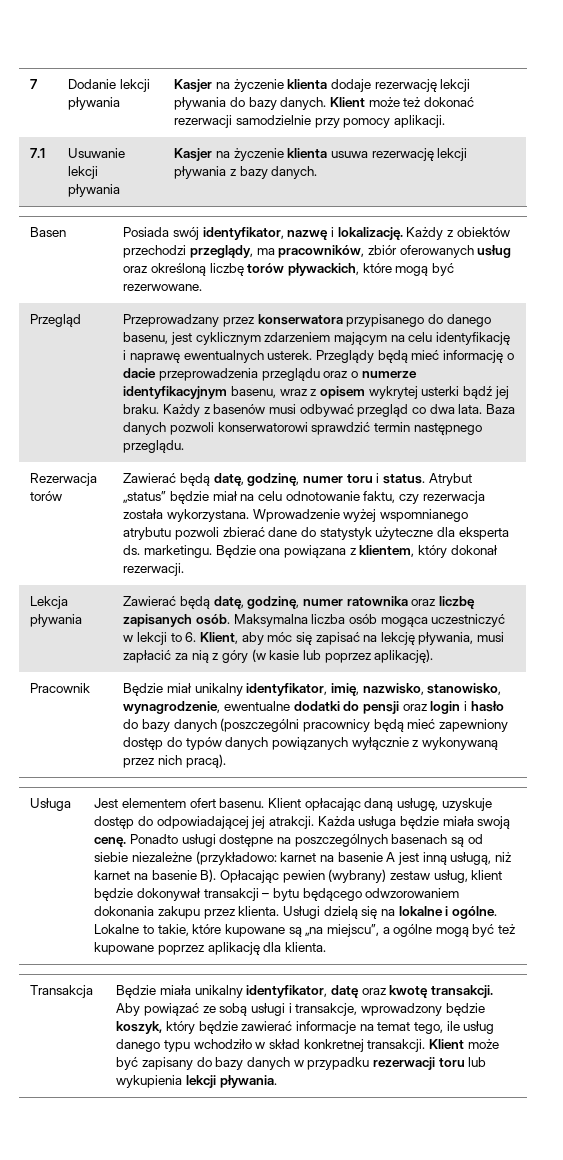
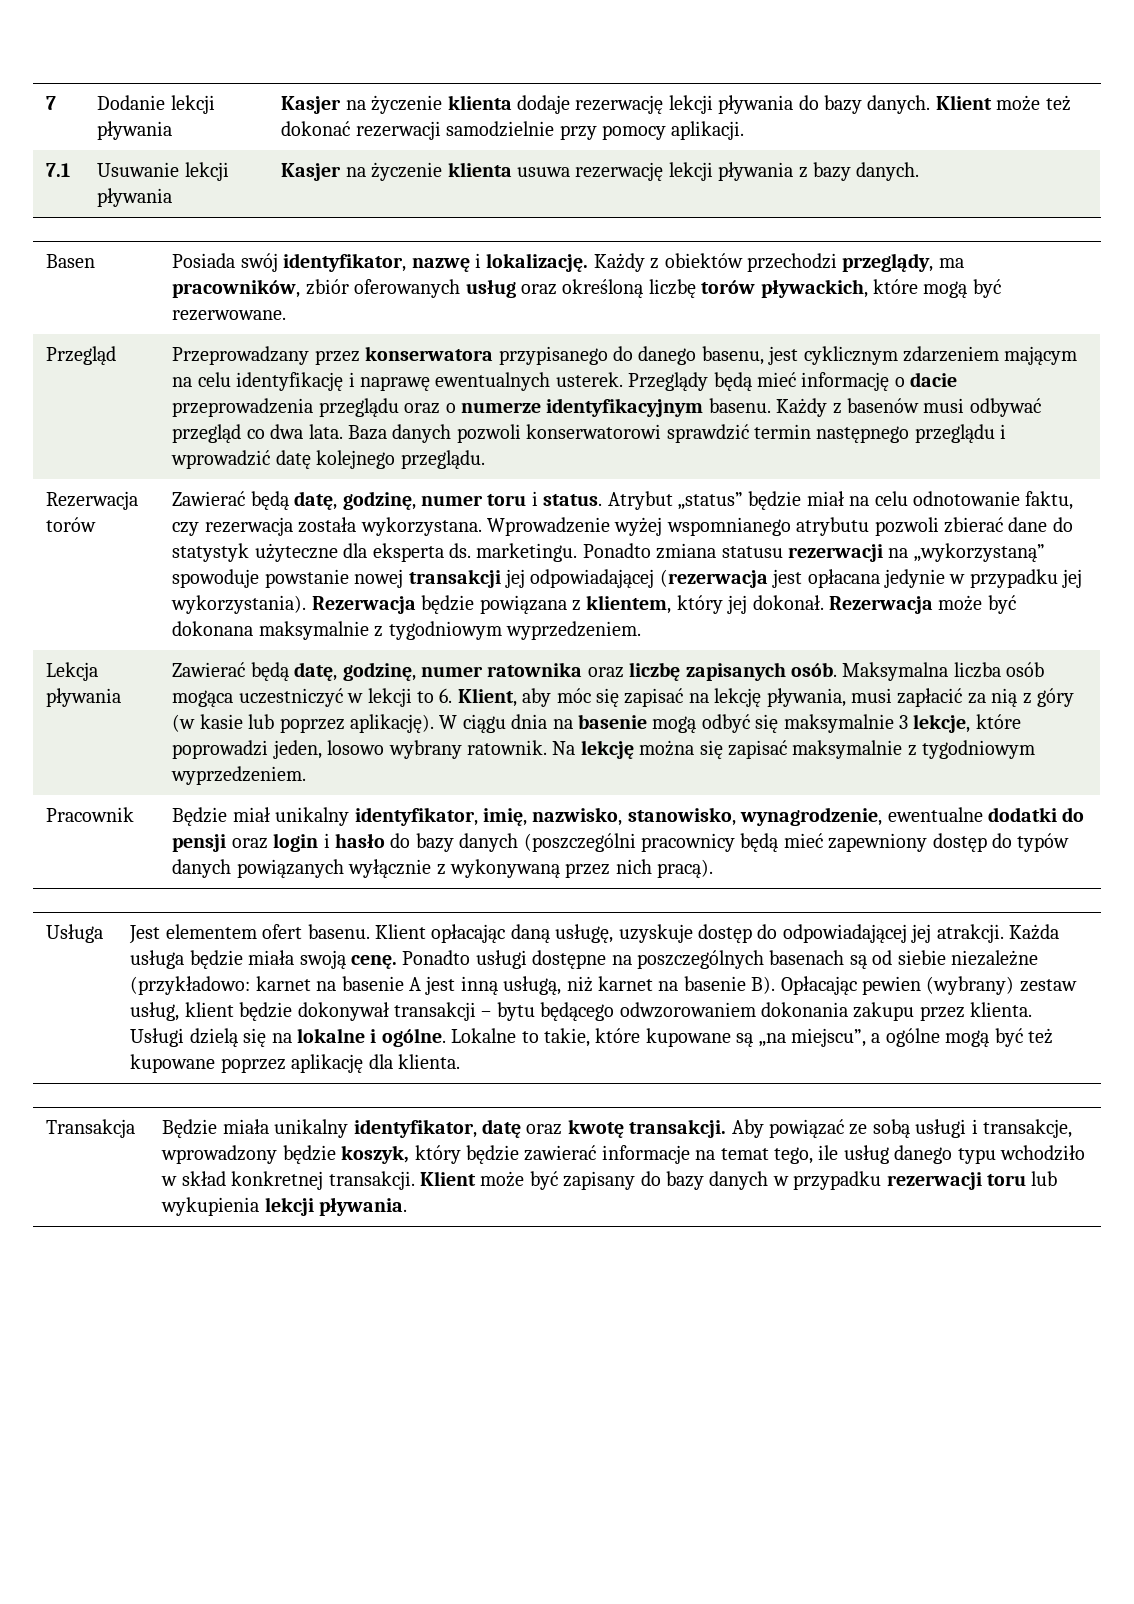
[231,386,509,399] [123,404,160,414] basenu, wraz z opisem wykrytej usterki bądź jej braku. -> [708,398,771,413] basenu.
(482, 429) none -> [914,424,1007,443] [171,450,396,469] przeglądu i wprowadzić datę kolejnego
[215,545,498,558] [123,563,185,576] Będzie ona powiązana z klientem, który dokonał rezerwacji. -> [582,543,1045,562] [172,569,1083,588] [171,595,1016,614] [172,621,642,640] Ponadto zmiana statusu rezerwacji na „wykorzystaną” spowoduje powstanie nowej transakcji jej odpowiadającej (rezerwacja jest opłacana jedynie w przypadku jej wykorzystania). Rezerwacja będzie powiązana z klientem, który jej dokonał. Rezerwacja może być dokonana maksymalnie z tygodniowym wyprzedzeniem.
(434, 656) none -> [439,714,1021,733] [172,740,1036,759] [171,766,307,785] W ciągu dnia na basenie mogą odbyć się maksymalnie 3 lekcje, które poprowadzi jeden, losowo wybrany ratownik. Na lekcję można się zapisać maksymalnie z tygodniowym wyprzedzeniem.

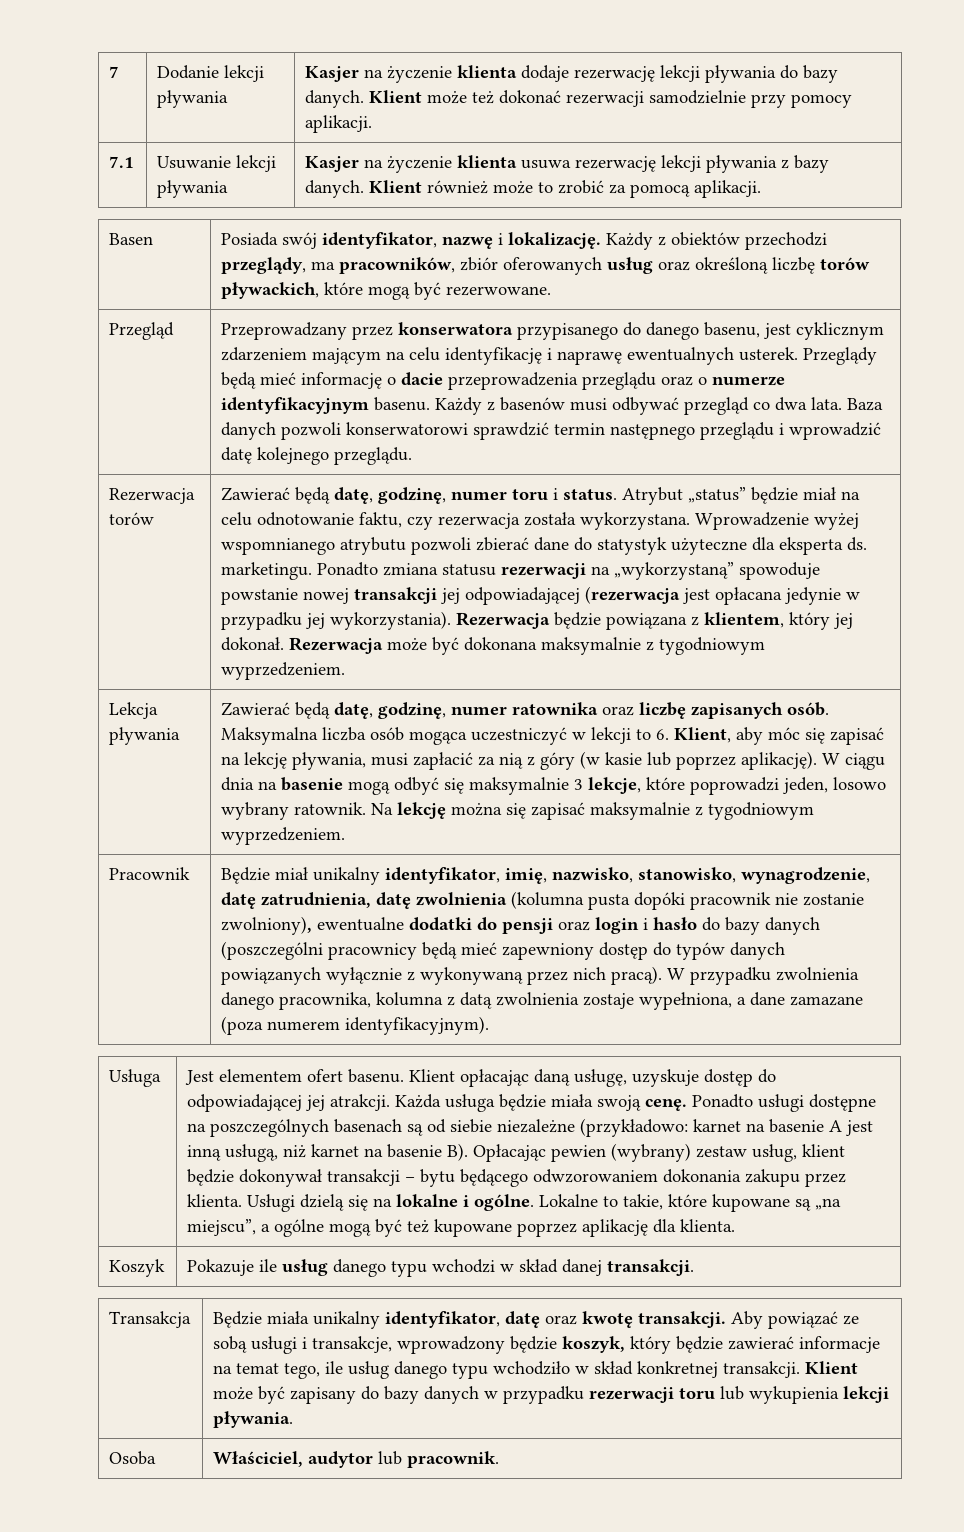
(920, 171) none -> [369,180,762,198] Klient również może to zrobić za pomocą aplikacji.
(883, 816) none -> [221,891,865,910] [221,916,313,935] datę zatrudnienia, datę zwolnienia (kolumna pusta dopóki pracownik nie zostanie zwolniony),
(714, 868) none -> [667,967,860,985] [221,992,864,1010] [221,1016,490,1035] W przypadku zwolnienia danego pracownika, kolumna z datą zwolnienia zostaje wypełniona, a dane zamazane (poza numerem identyfikacyjnym).
(461, 1061) none -> [109,1259,166,1277] [187,1259,695,1277] // Koszyk | Pokazuje ile usług danego typu wchodzi w skład danej transakcji.
(408, 1206) none -> [109,1451,157,1465] [213,1451,500,1468] // Osoba | Właściciel, audytor lub pracownik.

